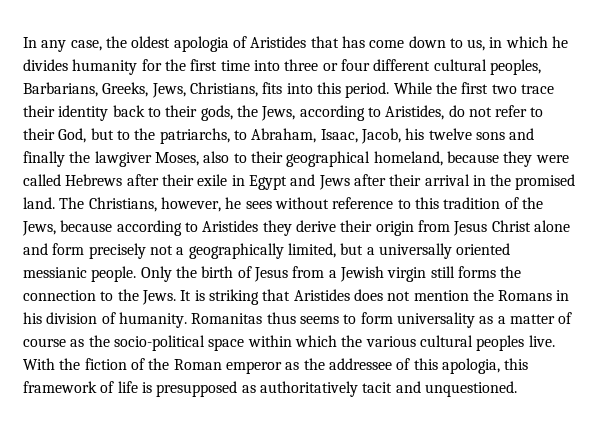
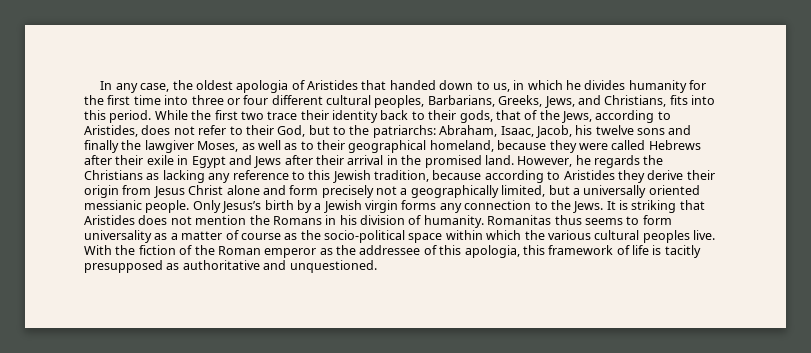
[341,36,405,48] has come -> [389,80,436,90] handed
(186, 90) none -> [577,95,601,105] and
(233, 113) none -> [495,110,538,120] that of
[448,105,465,117] do -> [141,125,171,135] does
[159,128,247,144] patriarchs, to -> [372,125,436,138] patriarchs:
[203,151,230,163] also -> [241,140,298,150] as well as
[59,197,543,212] [22,221,56,236] The Christians, however, he sees without reference to this tradition of the Jews, -> [517,155,664,168] [84,170,429,183] However, he regards the Christians as lacking any reference to this Jewish tradition,
[175,266,522,282] the birth of Jesus from a Jewish virgin still forms the -> [222,200,462,213] Jesus’s birth by a Jewish virgin forms any
(152, 387) none -> [664,245,701,258] tacitly
[259,381,393,397] authoritatively tacit -> [182,260,260,270] authoritative

